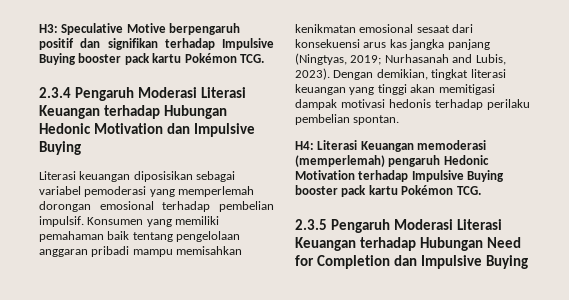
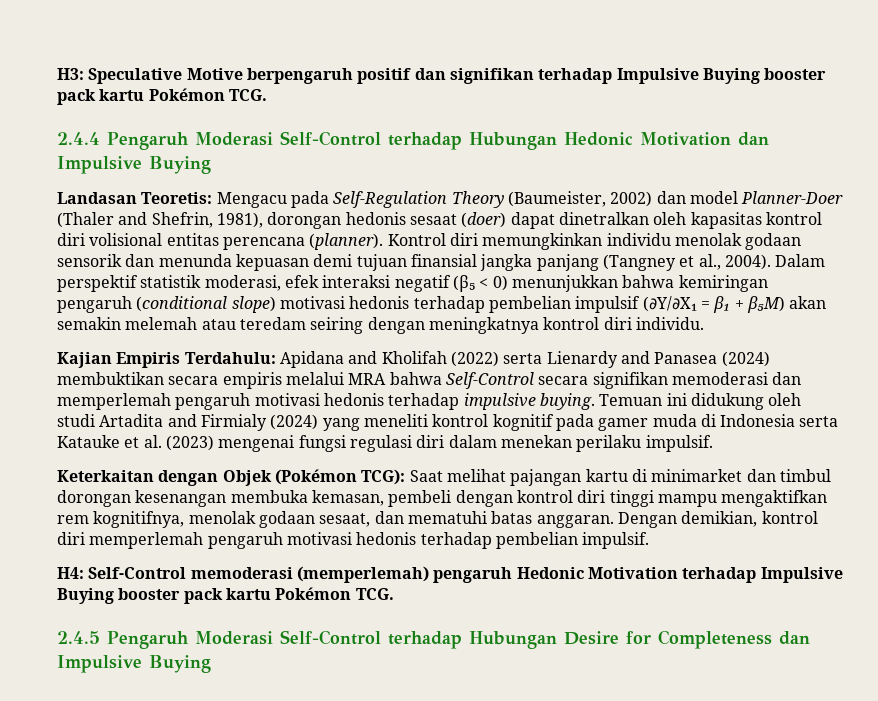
[39,87,246,101] [39,105,100,119] 2.3.4 Pengaruh Moderasi Literasi Keuangan -> [57,131,381,150] 2.4.4 Pengaruh Moderasi Self-Control
[39,171,236,182] [39,186,255,197] [39,201,274,212] [39,216,220,227] [39,231,241,242] [39,246,243,257] [295,24,474,33] [295,39,490,50] [295,53,506,65] [295,68,506,80] [295,84,495,95] [295,99,530,110] [295,114,400,125] Literasi keuangan diposisikan sebagai variabel pemoderasi yang memperlemah dorongan emosional terhadap pembelian impulsif. Konsumen yang memiliki pemahaman baik tentang pengelolaan anggaran pribadi mampu memisahkan kenikmatan emosional sesaat dari konsekuensi arus kas jangka panjang (Ningtyas, 2019; Nurhasanah and Lubis, 2023). Dengan demikian, tingkat literasi keuangan yang tinggi akan memitigasi dampak motivasi hedonis terhadap perilaku pembelian spontan. -> [57,191,844,208] [57,212,822,229] [57,233,802,250] [57,254,826,271] [57,275,768,292] [57,296,827,313] [57,317,704,334] [57,351,770,368] [57,372,802,389] [57,393,802,410] [57,414,839,431] [57,435,713,452] [57,469,831,486] [57,490,828,507] [57,511,818,528] [57,532,650,549] Landasan Teoretis: Mengacu pada Self-Regulation Theory (Baumeister, 2002) dan model Planner-Doer (Thaler and Shefrin, 1981), dorongan hedonis sesaat (doer) dapat dinetralkan oleh kapasitas kontrol diri volisional entitas perencana (planner). Kontrol diri memungkinkan individu menolak godaan sensorik dan menunda kepuasan demi tujuan finansial jangka panjang (Tangney et al., 2004). Dalam perspektif statistik moderasi, efek interaksi negatif (β₅ < 0) menunjukkan bahwa kemiringan pengaruh (conditional slope) motivasi hedonis terhadap pembelian impulsif (∂Y/∂X₁ = β₁ + β₅M) akan semakin melemah atau teredam seiring dengan meningkatnya kontrol diri individu. // Kajian Empiris Terdahulu: Apidana and Kholifah (2022) serta Lienardy and Panasea (2024) membuktikan secara empiris melalui MRA bahwa Self-Control secara signifikan memoderasi dan memperlemah pengaruh motivasi hedonis terhadap impulsive buying. Temuan ini didukung oleh studi Artadita and Firmialy (2024) yang meneliti kontrol kognitif pada gamer muda di Indonesia serta Katauke et al. (2023) mengenai fungsi regulasi diri dalam menekan perilaku impulsif. // Keterkaitan dengan Objek (Pokémon TCG): Saat melihat pajangan kartu di minimarket dan timbul dorongan kesenangan membuka kemasan, pembeli dengan kontrol diri tinggi mampu mengaktifkan rem kognitifnya, menolak godaan sesaat, dan mematuhi batas anggaran. Dengan demikian, kontrol diri memperlemah pengaruh motivasi hedonis terhadap pembelian impulsif.
[317,140,414,152] Literasi Keuangan -> [88,567,187,579] Self-Control
[295,219,502,233] [295,237,521,251] [295,255,390,269] 2.3.5 Pengaruh Moderasi Literasi Keuangan terhadap Hubungan Need for Completion -> [57,630,772,649] 2.4.5 Pengaruh Moderasi Self-Control terhadap Hubungan Desire for Completeness

